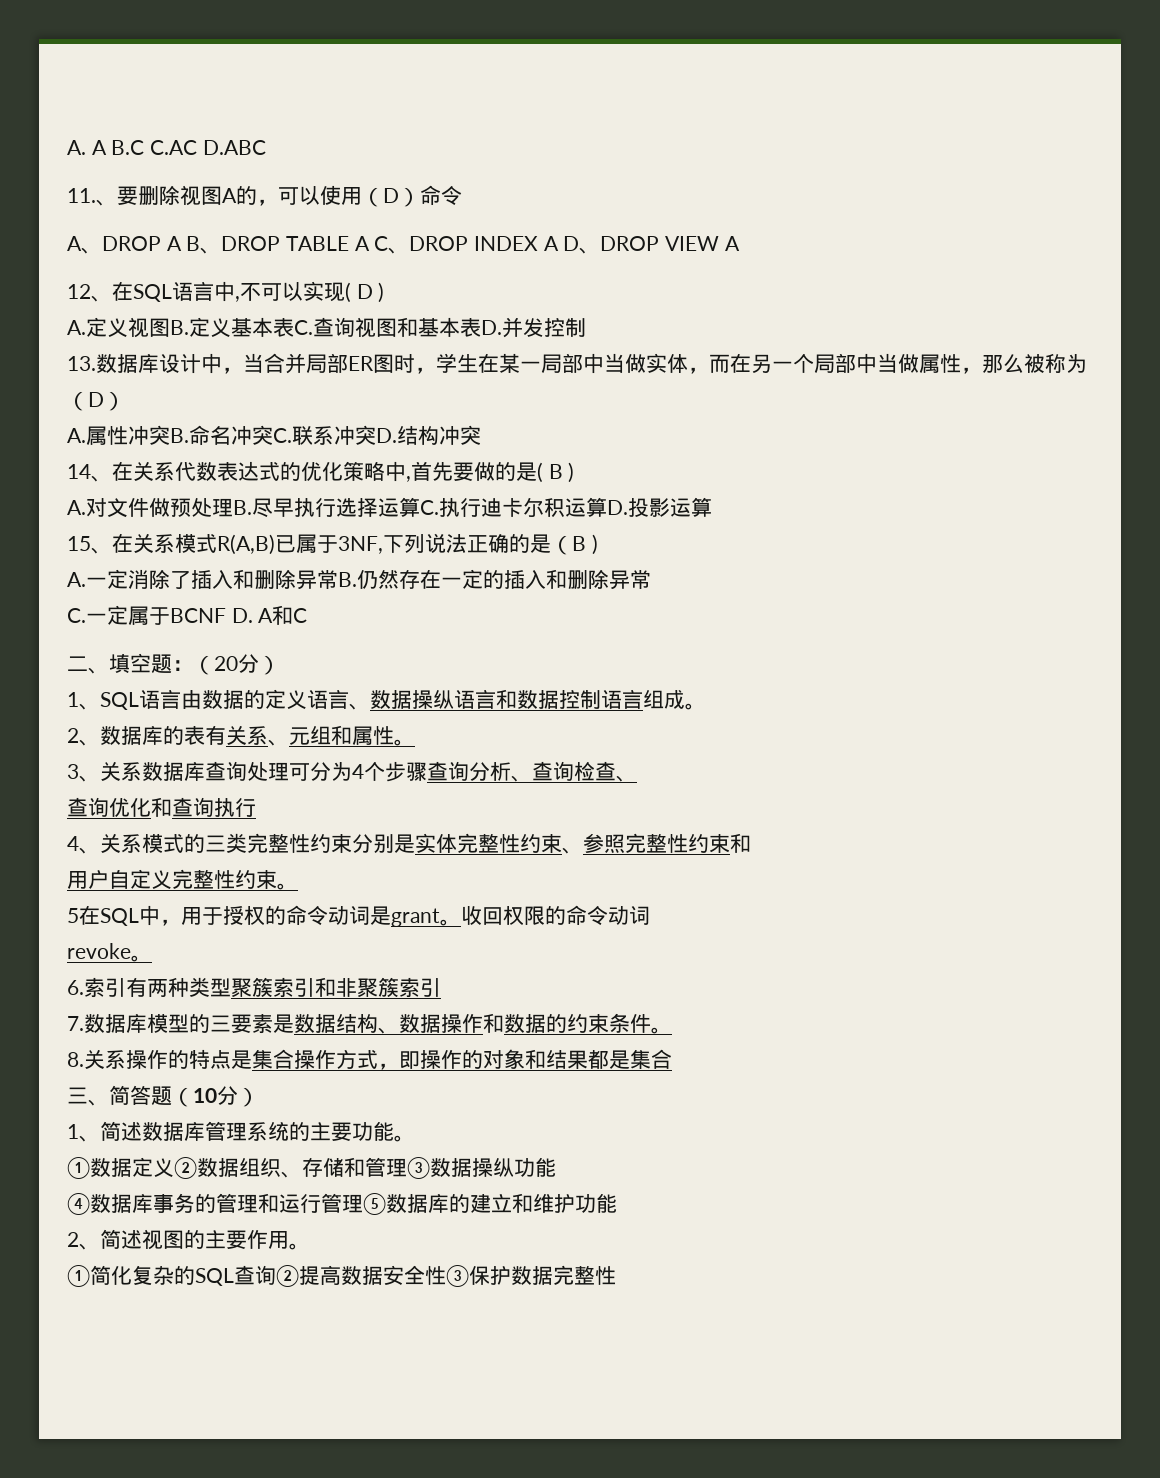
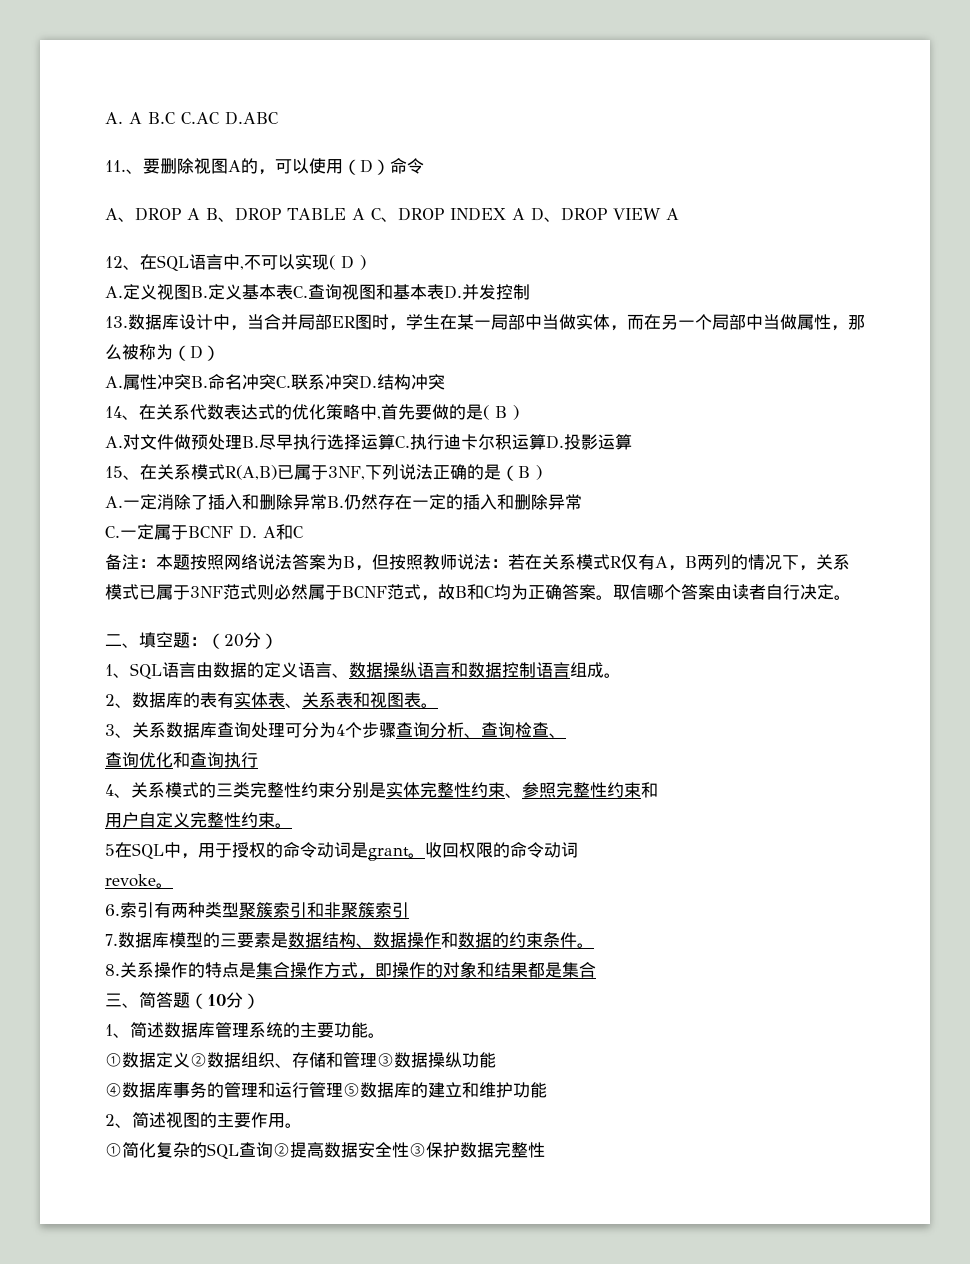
(308, 615) none -> [105,554,850,571] [105,584,851,601] // 备注：本题按照网络说法答案为B，但按照教师说法：若在关系模式R仅有A，B两列的情况下，关系模式已属于3NF范式则必然属于BCNF范式，故B和C均为正确答案。取信哪个答案由读者自行决定。
[226,725,394,746] 关系、元组和属性 -> [234,692,421,708] 实体表、关系表和视图表

